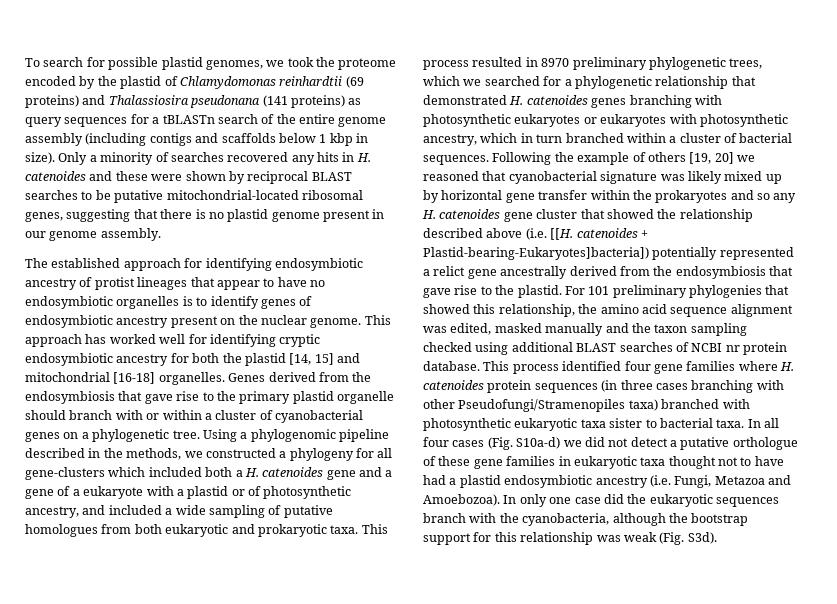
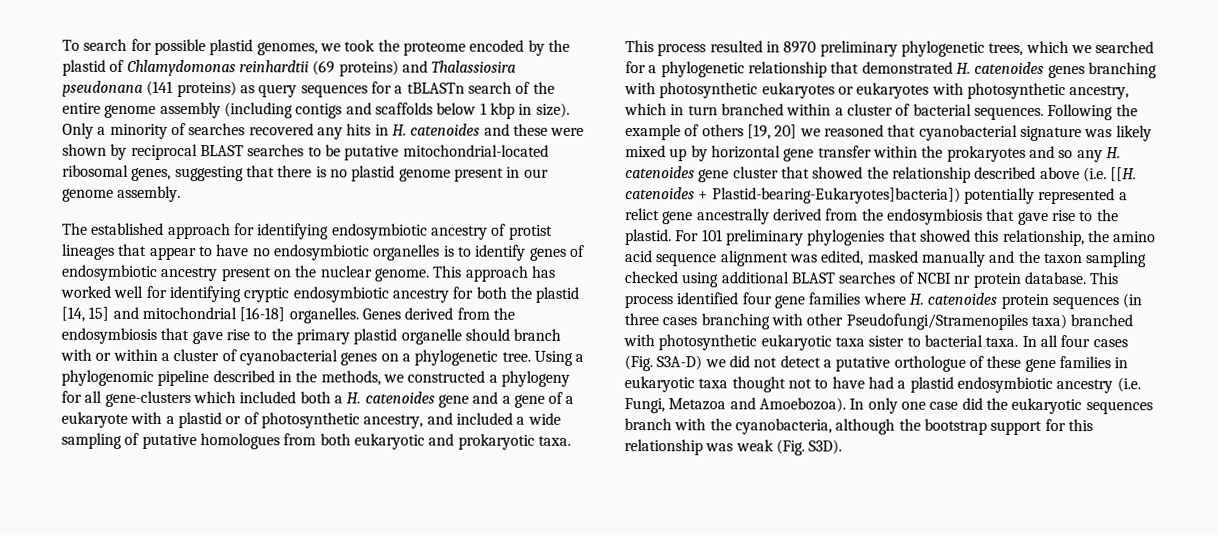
[516,437,561,449] S10a-d) -> [656,355,703,371] S3A-D)
[687,532,717,544] S3d). -> [808,439,843,455] S3D).

